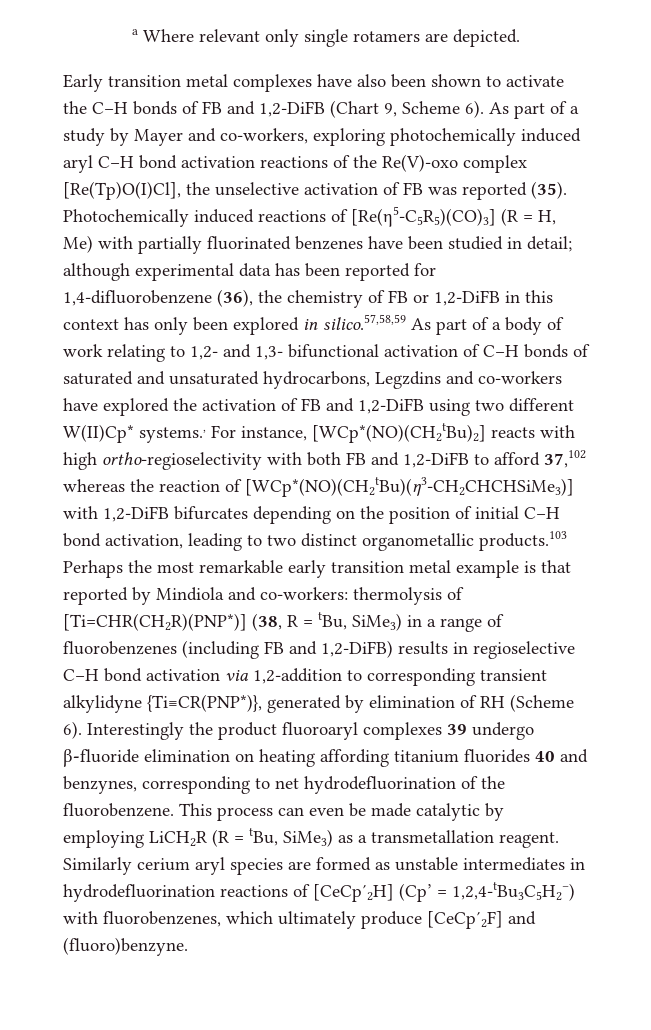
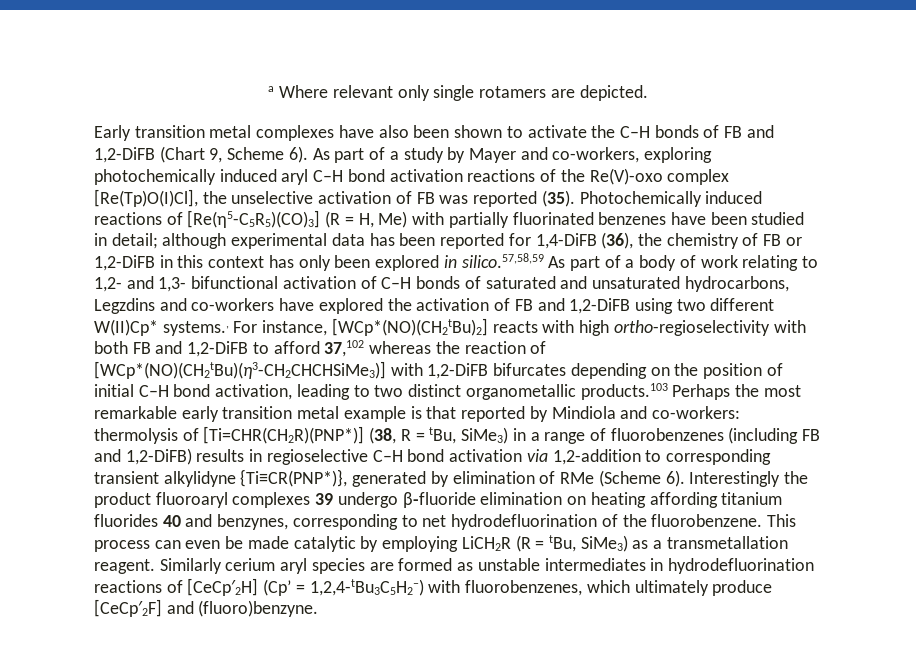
[63,290,212,306] 1,4-difluorobenzene -> [535,233,597,249] 1,4-DiFB
[480,696,505,708] RH -> [560,472,595,484] RMe

